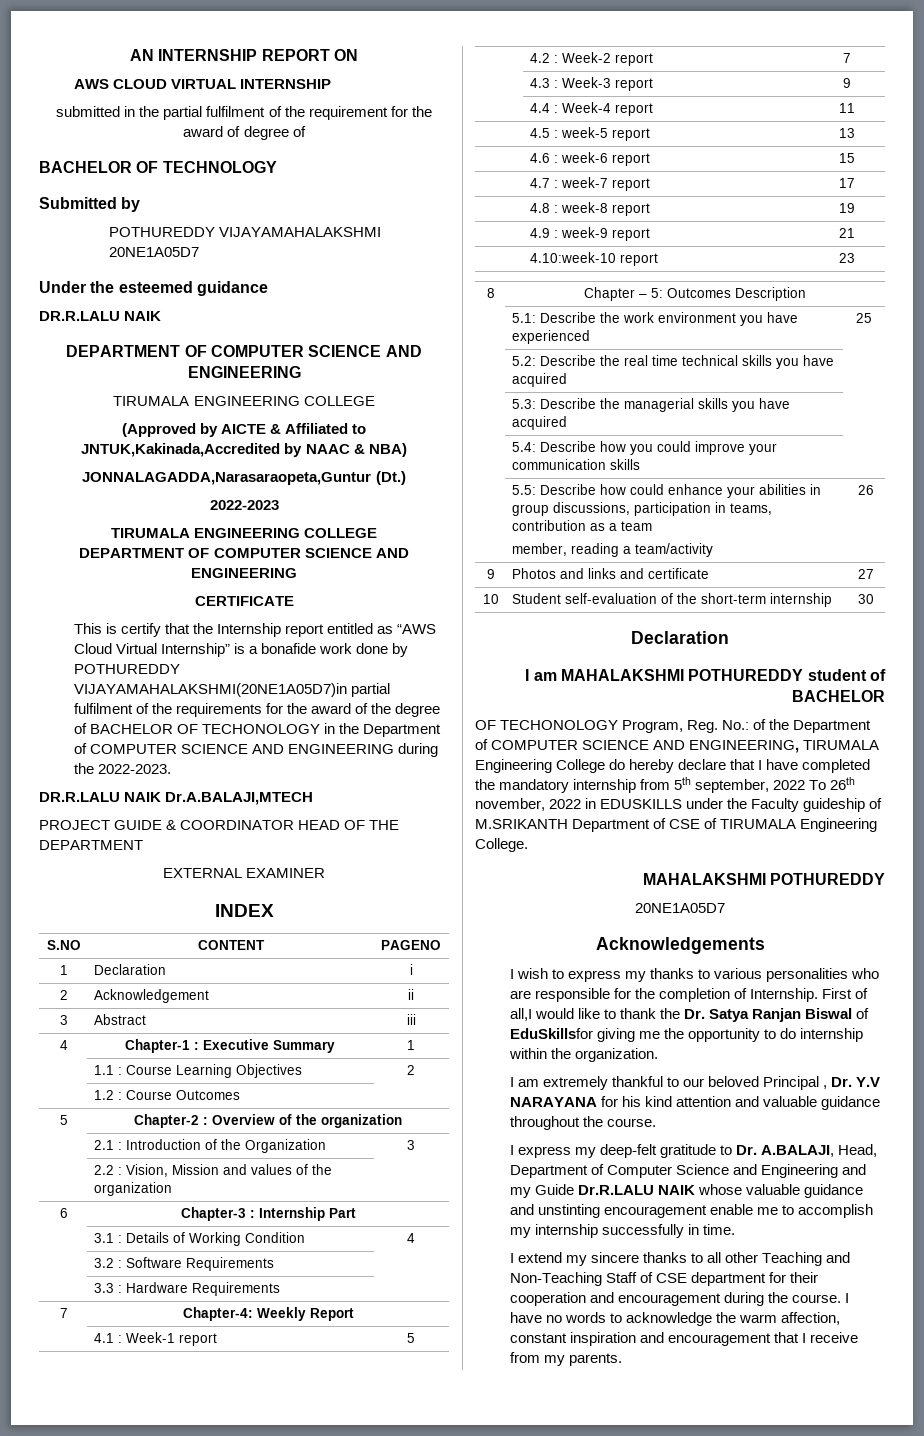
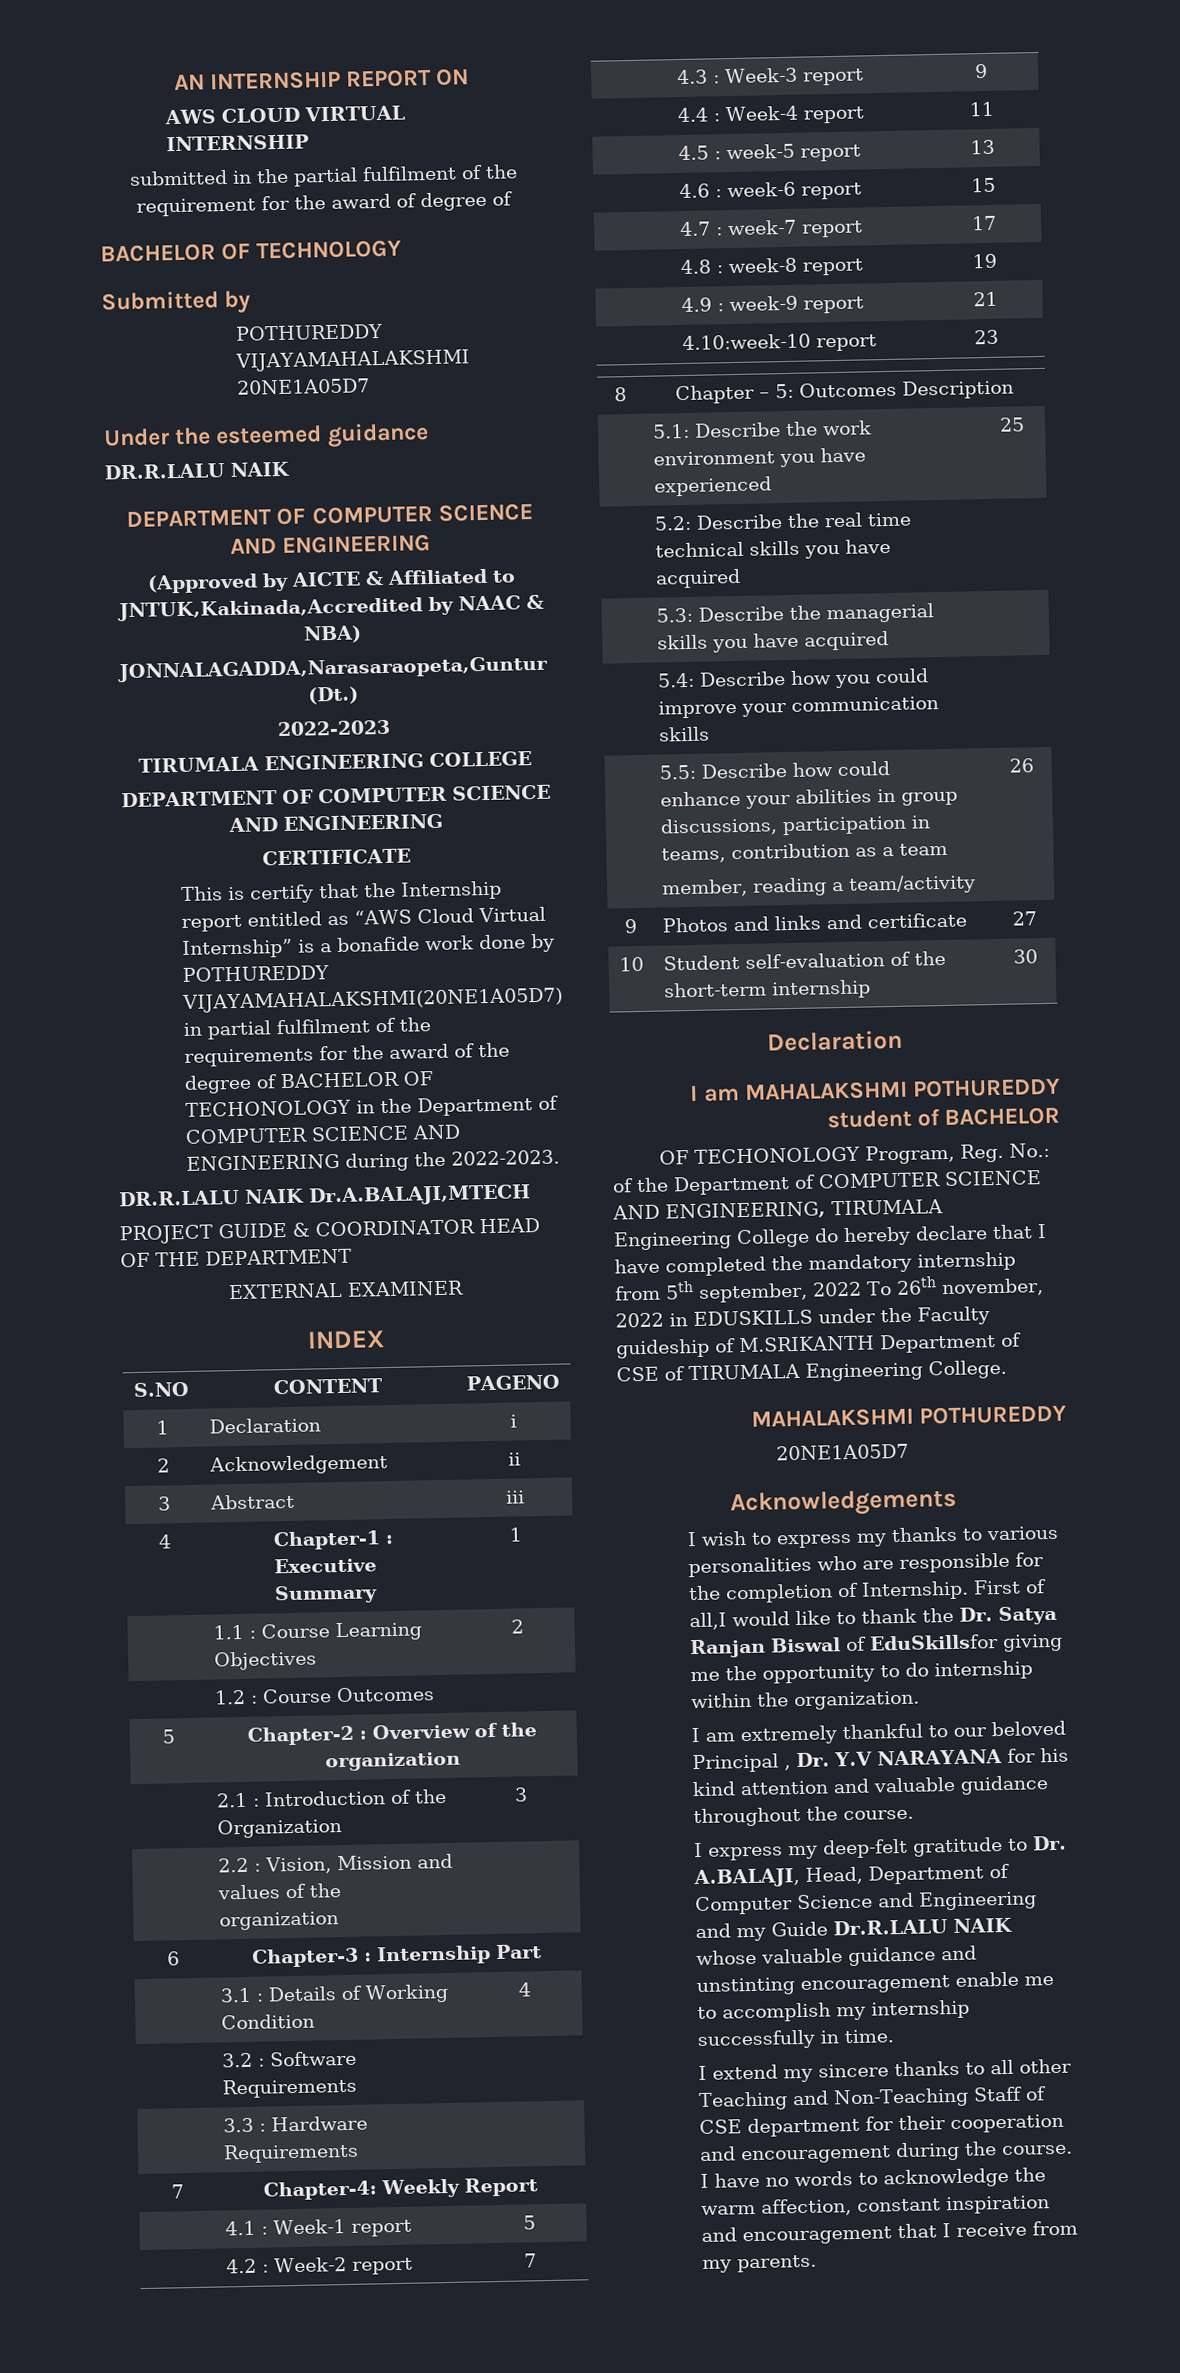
[113,396,375,406] // TIRUMALA ENGINEERING COLLEGE -> (432, 544) none

